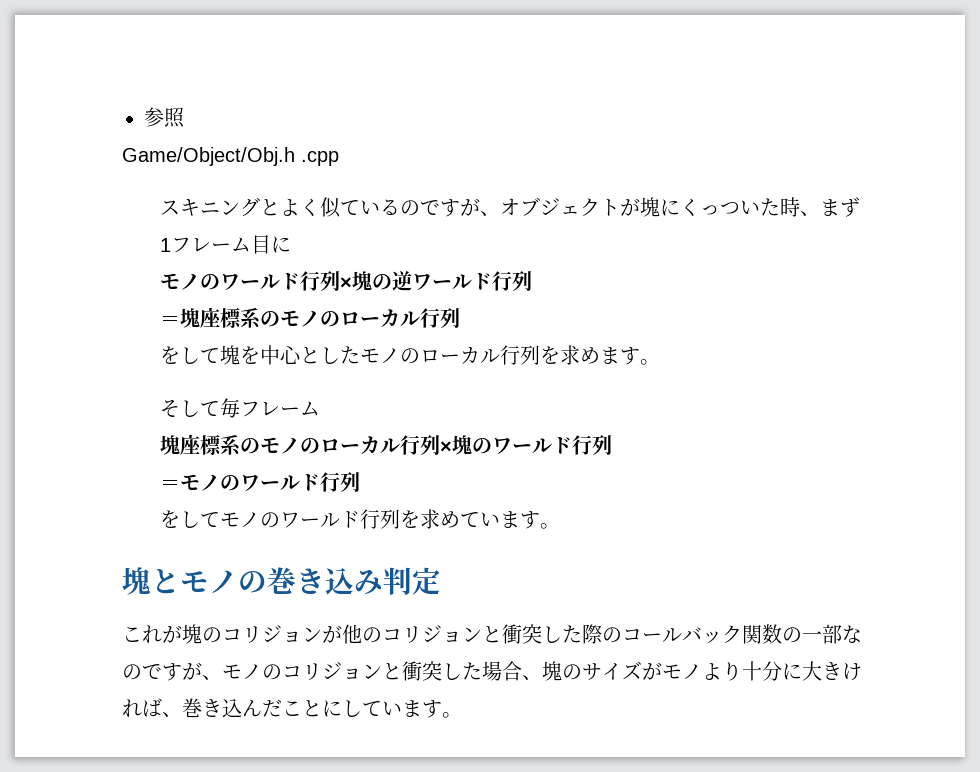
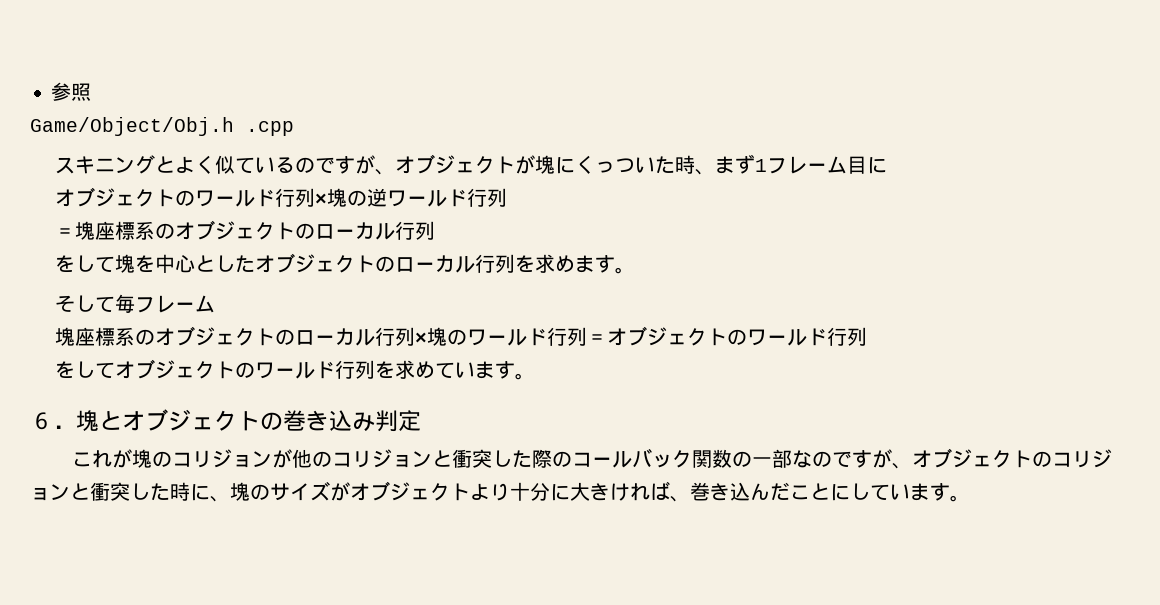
[160,273,201,290] モノ -> [55,187,176,207] オブジェクト
[280,310,321,327] モノ -> [175,220,296,240] オブジェクト
[360,348,401,363] モノ -> [255,253,376,273] オブジェクト
[260,437,301,454] モノ -> [155,326,276,346] オブジェクト
[160,474,221,491] // ＝モノ -> [587,326,728,346] ＝オブジェクト
[220,512,261,527] モノ -> [115,359,236,379] オブジェクト
[122,567,238,595] 塊とモノ -> [30,409,260,432] ６．塊とオブジェクト
[222,661,522,681] モノのコリジョンと衝突した場合 -> [911,448,1112,468] [30,482,210,501] オブジェクトのコリジョンと衝突した時に
[662,664,702,679] モノ -> [350,481,470,501] オブジェクト

